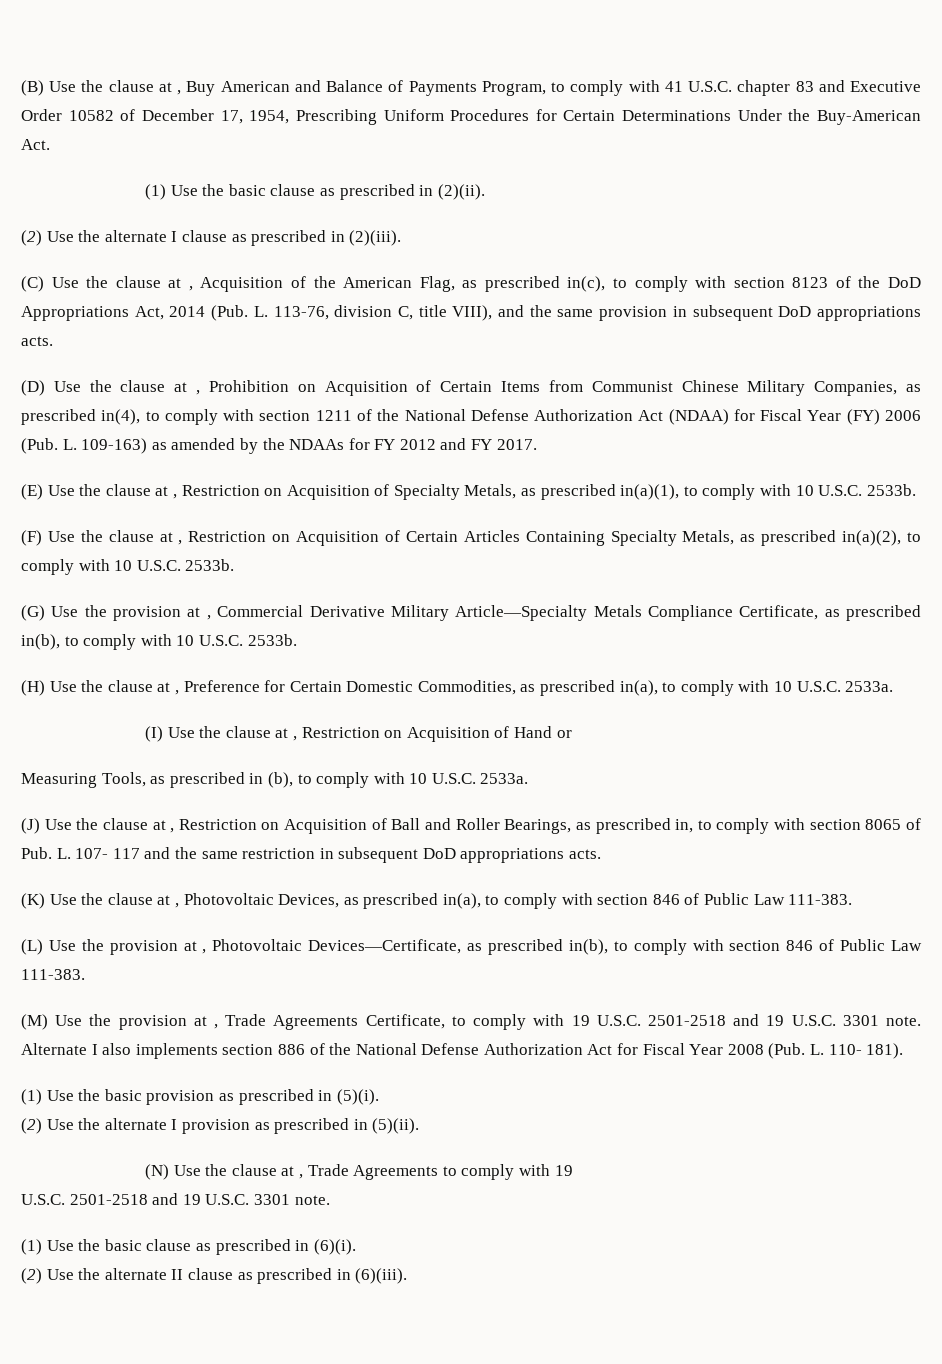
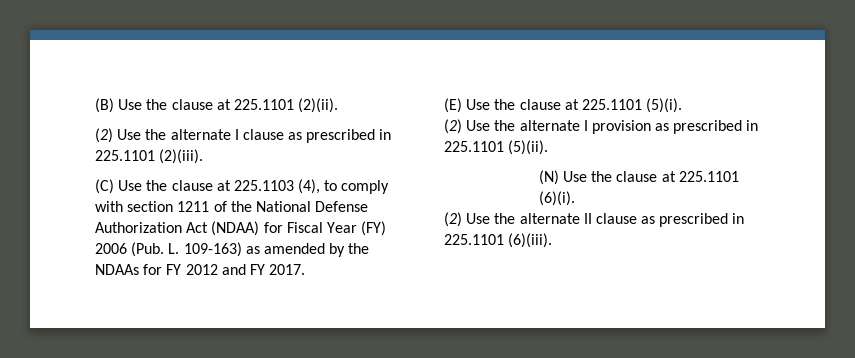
[177,80,921,96] [21,109,921,125] [21,139,50,150] [145,184,434,200] , Buy American and Balance of Payments Program, to comply with 41 U.S.C. chapter 83 and Executive Order 10582 of December 17, 1954, Prescribing Uniform Procedures for Certain Determinations Under the Buy-American Act. // (1) Use the basic clause as prescribed in -> [233,99,294,110] 225.1101
(345, 236) none -> [95,150,155,161] 225.1101
[188,276,921,292] [21,305,921,321] [21,336,53,346] [21,380,922,396] [21,409,141,425] , Acquisition of the American Flag, as prescribed in(c), to comply with section 8123 of the DoD Appropriations Act, 2014 (Pub. L. 113-76, division C, title VIII), and the same provision in subsequent DoD appropriations acts. // (D) Use the clause at , Prohibition on Acquisition of Certain Items from Communist Chinese Military Companies, as prescribed in(4), -> [233,179,321,194] 225.1103 (4),
[172,484,916,500] [21,530,922,546] [21,559,235,575] [21,605,922,621] [21,634,297,650] [21,680,894,696] [145,726,572,742] [21,772,529,788] [21,818,921,834] [21,847,602,863] [21,893,853,909] [21,939,923,955] [21,969,85,980] [21,1014,922,1030] [21,1043,904,1059] [21,1089,333,1105] , Restriction on Acquisition of Specialty Metals, as prescribed in(a)(1), to comply with 10 U.S.C. 2533b. // (F) Use the clause at , Restriction on Acquisition of Certain Articles Containing Specialty Metals, as prescribed in(a)(2), to comply with 10 U.S.C. 2533b. // (G) Use the provision at , Commercial Derivative Military Article—Specialty Metals Compliance Certificate, as prescribed in(b), to comply with 10 U.S.C. 2533b. // (H) Use the clause at , Preference for Certain Domestic Commodities, as prescribed in(a), to comply with 10 U.S.C. 2533a. // (I) Use the clause at , Restriction on Acquisition of Hand or // Measuring Tools, as prescribed in (b), to comply with 10 U.S.C. 2533a. // (J) Use the clause at , Restriction on Acquisition of Ball and Roller Bearings, as prescribed in, to comply with section 8065 of Pub. L. 107- 117 and the same restriction in subsequent DoD appropriations acts. // (K) Use the clause at , Photovoltaic Devices, as prescribed in(a), to comply with section 846 of Public Law 111-383. // (L) Use the provision at , Photovoltaic Devices—Certificate, as prescribed in(b), to comply with section 846 of Public Law 111-383. // (M) Use the provision at , Trade Agreements Certificate, to comply with 19 U.S.C. 2501-2518 and 19 U.S.C. 3301 note. Alternate I also implements section 886 of the National Defense Authorization Act for Fiscal Year 2008 (Pub. L. 110- 181). // (1) Use the basic provision as prescribed in -> [581,99,642,110] 225.1101
(368, 1124) none -> [444,141,504,152] 225.1101
[299,1164,573,1180] [21,1193,330,1205] [21,1239,310,1255] , Trade Agreements to comply with 19 // U.S.C. 2501-2518 and 19 U.S.C. 3301 note. // (1) Use the basic clause as prescribed in -> [678,171,739,182] 225.1101
(351, 1274) none -> [444,234,504,245] 225.1101

